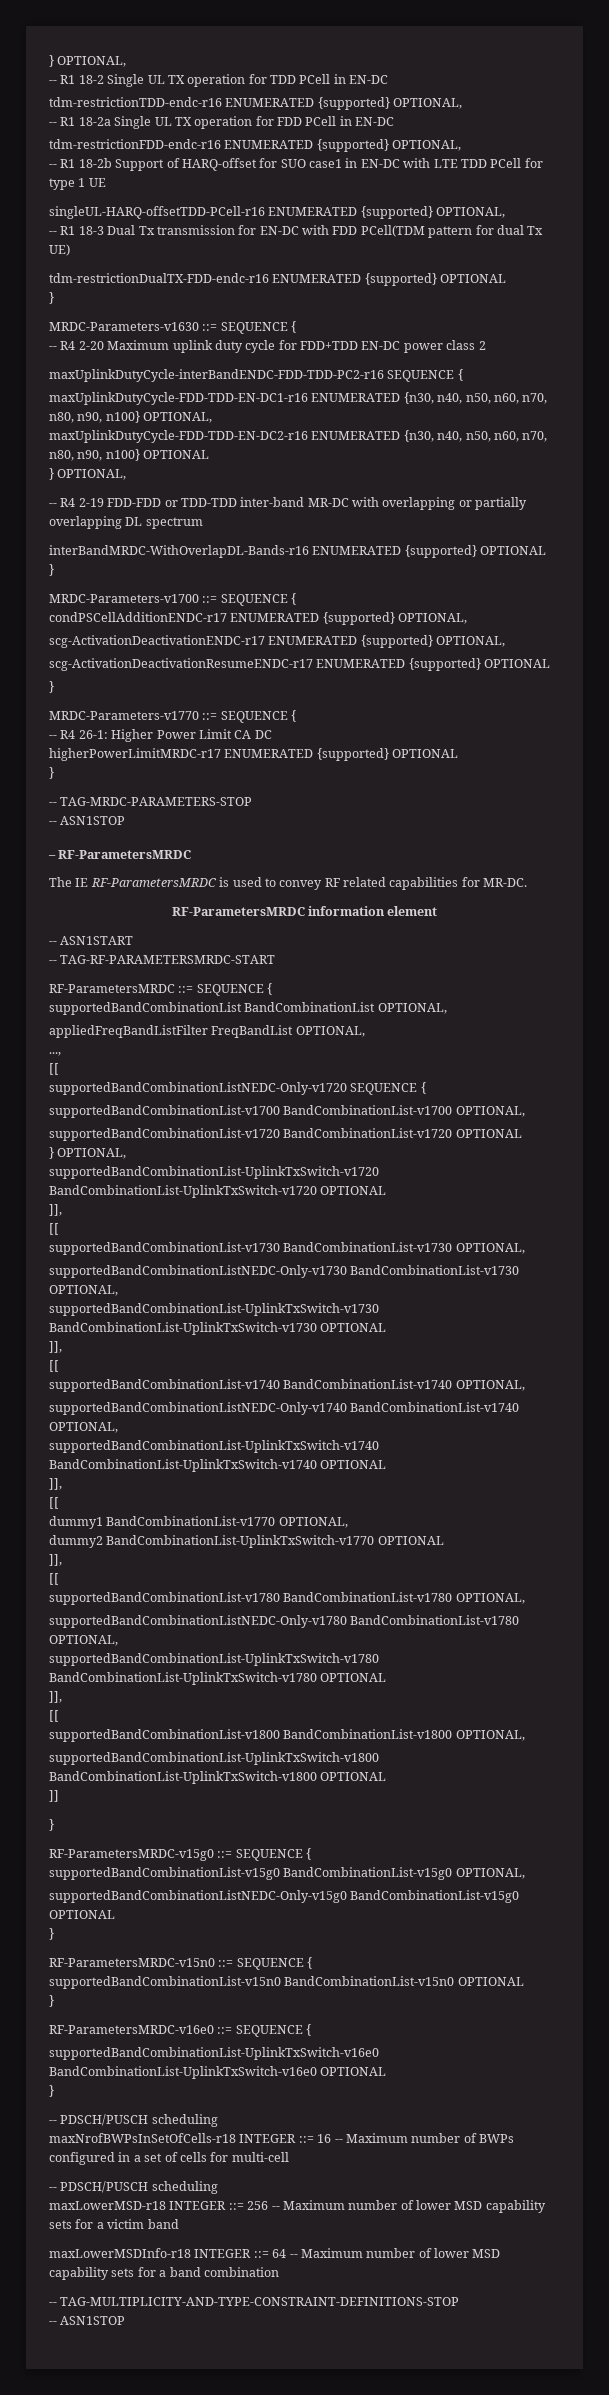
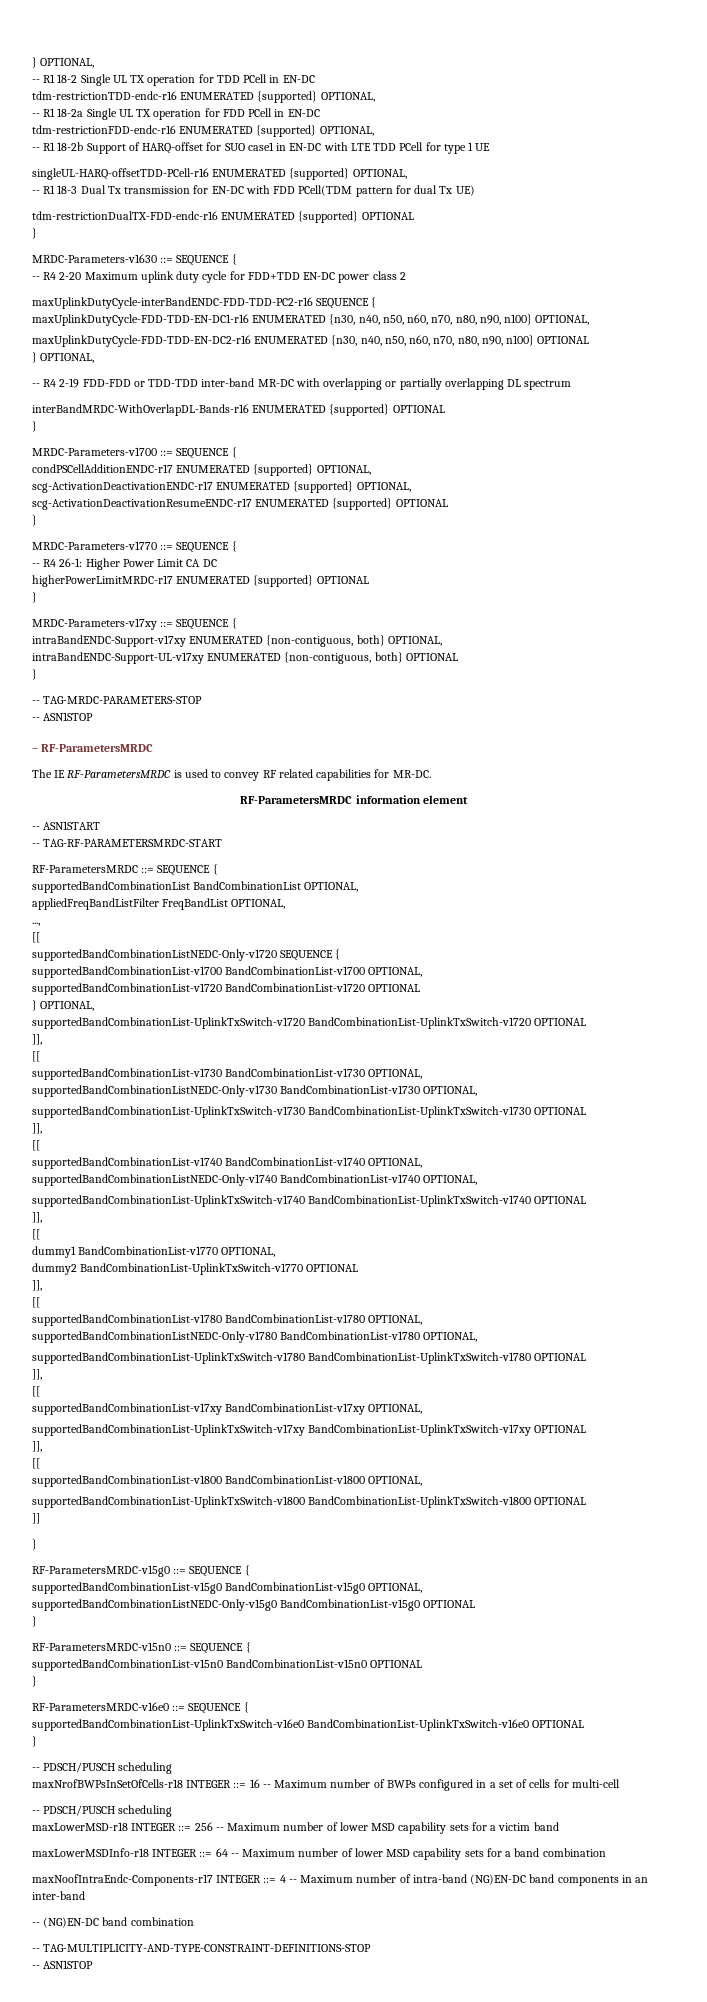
(54, 773) none -> [32,618,237,630] [32,635,442,647] [32,652,458,664] [32,669,37,680] // MRDC-Parameters-v17xy ::= SEQUENCE { // intraBandENDC-Support-v17xy ENUMERATED {non-contiguous, both} OPTIONAL, // intraBandENDC-Support-UL-v17xy ENUMERATED {non-contiguous, both} OPTIONAL // }
(59, 1716) none -> [32,1403,423,1415] [32,1424,587,1436] [32,1441,42,1452] [32,1458,40,1469] // supportedBandCombinationList-v17xy BandCombinationList-v17xy OPTIONAL, // supportedBandCombinationList-UplinkTxSwitch-v17xy BandCombinationList-UplinkTxSwitch-v17xy OPTIONAL // ]], // [[
(279, 2272) none -> [32,1874,649,1886] [32,1891,85,1900] [32,1917,194,1928] // maxNoofIntraEndc-Components-r17 INTEGER ::= 4 -- Maximum number of intra-band (NG)EN-DC band components in an inter-band // -- (NG)EN-DC band combination

